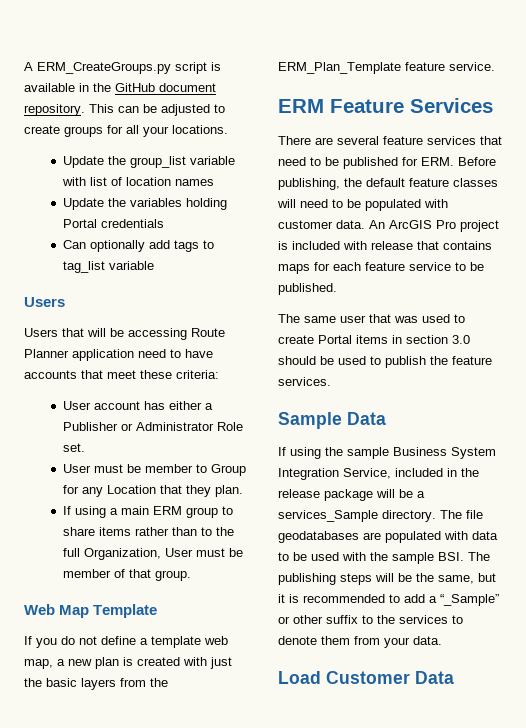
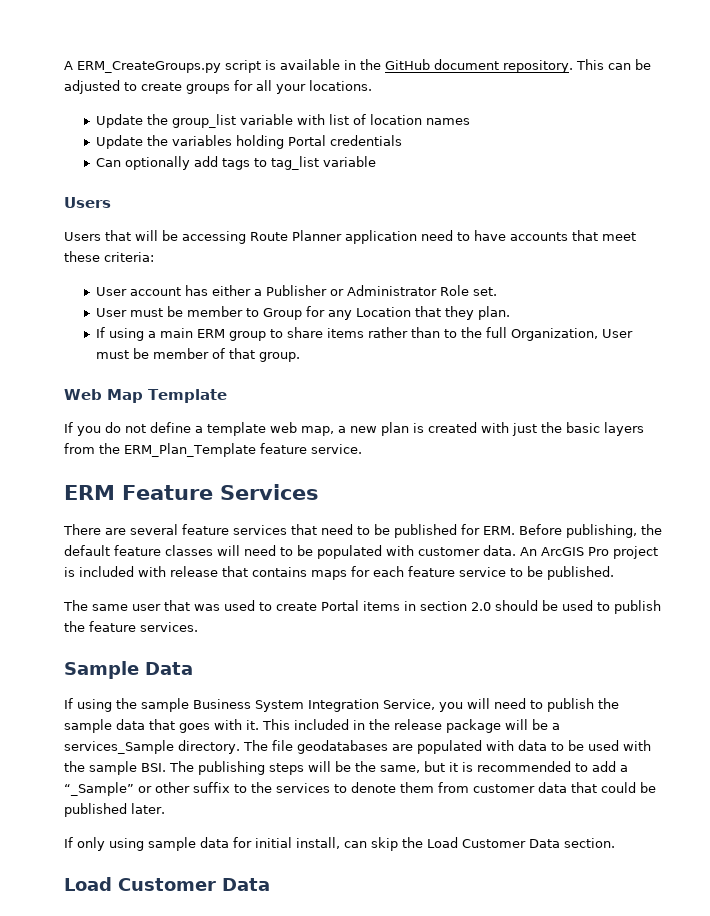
[452,335,470,344] 3.0 -> [471,602,491,611] 2.0
(391, 473) none -> [439,698,619,712] [64,719,290,733] you will need to publish the sample data that goes with it. This
[384,636,442,648] your data. -> [473,782,656,793] [64,803,165,817] [64,837,615,851] customer data that could be published later. // If only using sample data for initial install, can skip the Load Customer Data section.

